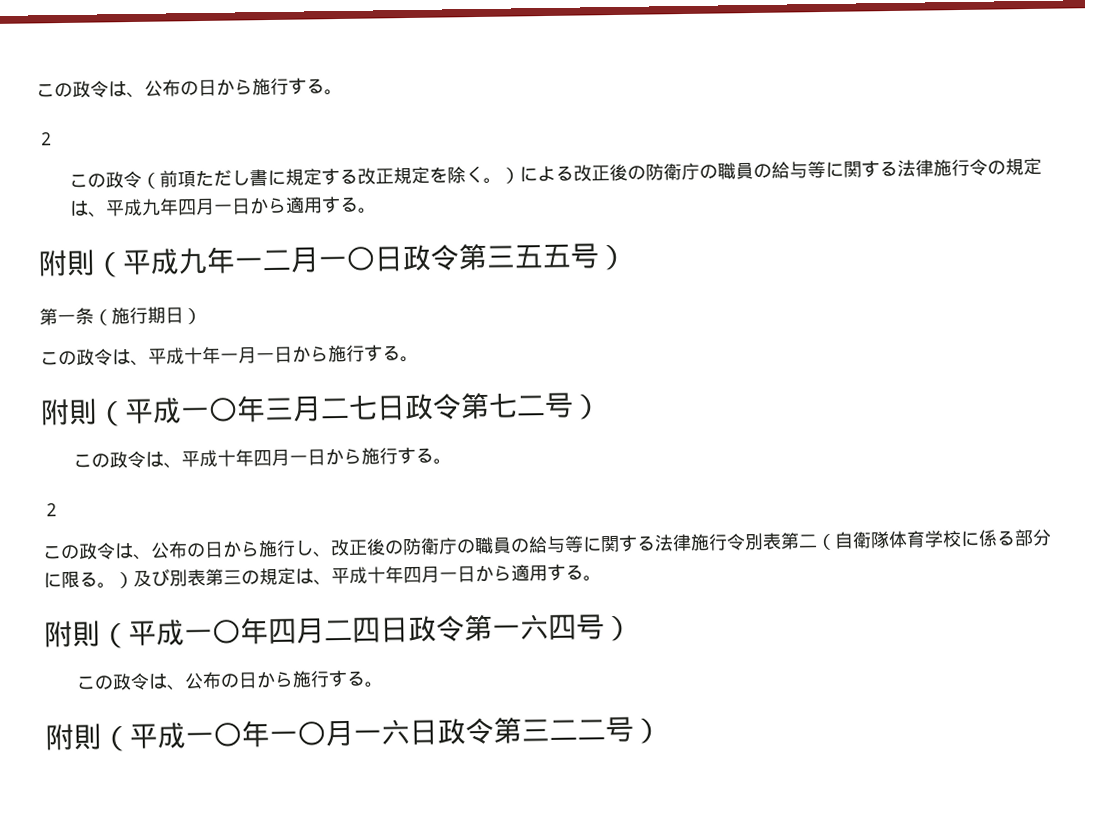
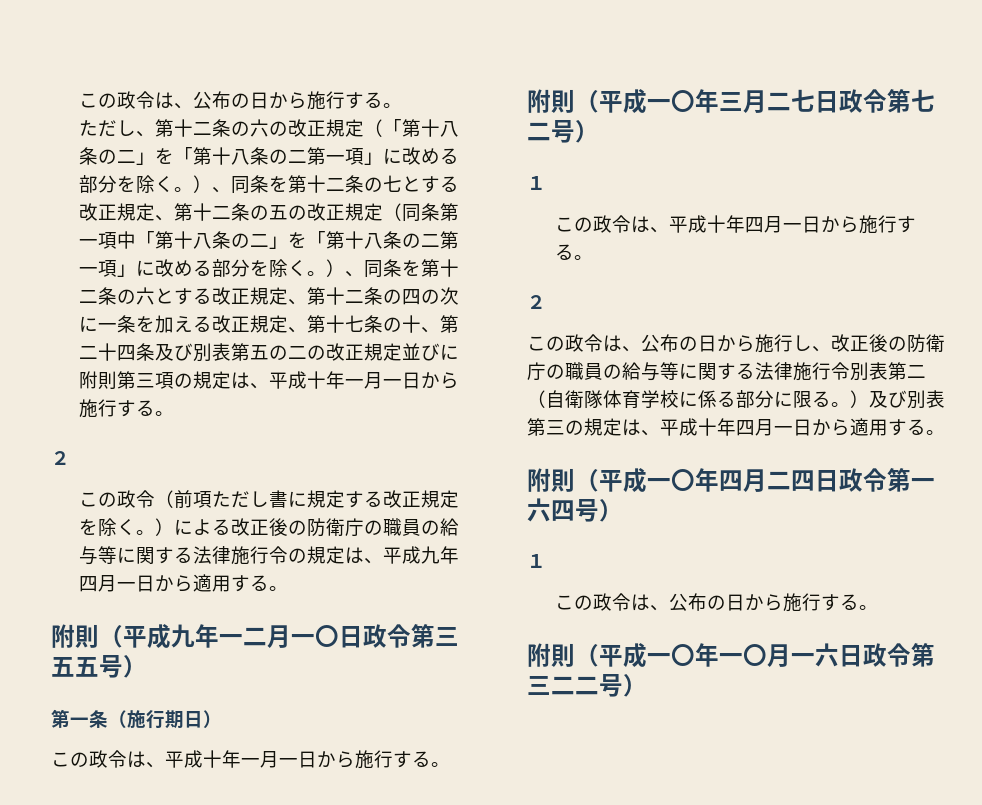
[36,77,343,99] この政令は、公布の日から施行する。 -> [79,91,403,110] [79,119,460,137] [79,147,460,165] [79,175,460,194] [79,203,460,222] [79,231,460,249] [79,259,460,278] [79,287,460,305] [79,315,460,333] [79,343,460,362] [79,371,460,390] [79,399,175,418] この政令は、公布の日から施行する。 // ただし、第十二条の六の改正規定（「第十八条の二」を「第十八条の二第一項」に改める部分を除く。）、同条を第十二条の七とする改正規定、第十二条の五の改正規定（同条第一項中「第十八条の二」を「第十八条の二第一項」に改める部分を除く。）、同条を第十二条の六とする改正規定、第十二条の四の次に一条を加える改正規定、第十七条の十、第二十四条及び別表第五の二の改正規定並びに附則第三項の規定は、平成十年一月一日から施行する。
(602, 406) none -> [527,176,546,190] // １
(633, 628) none -> [527,554,546,568] // １

